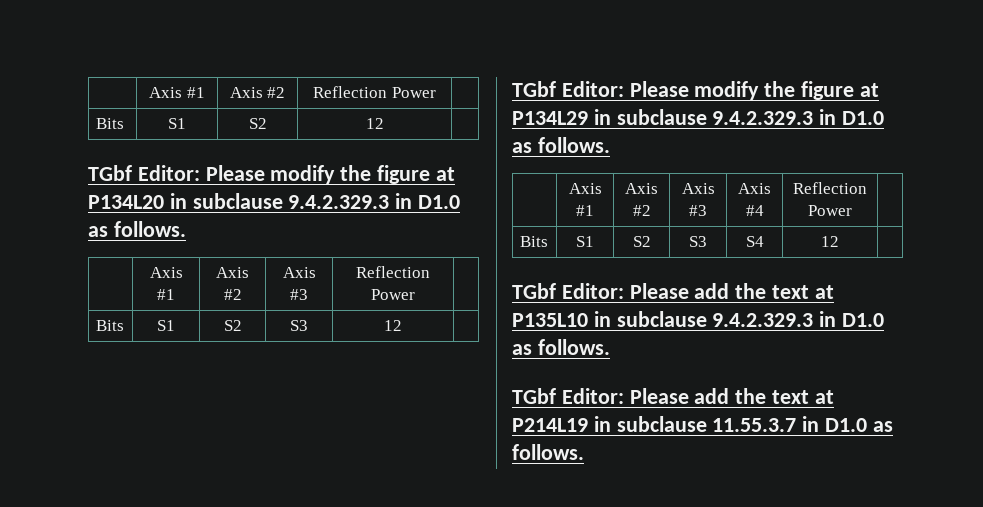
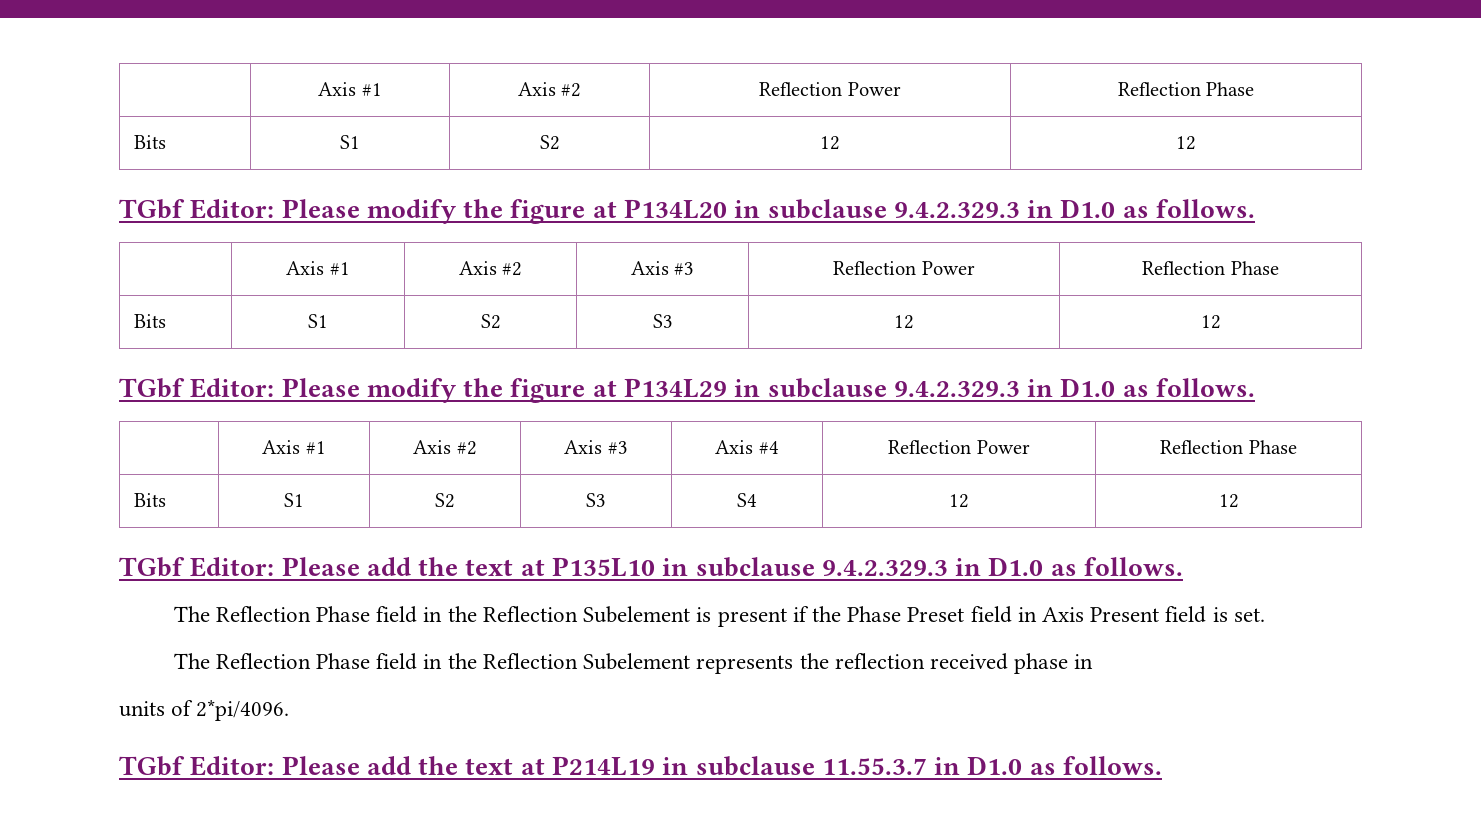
(436, 92) none -> [1117,82,1255,96] Reflection Phase
(384, 123) none -> [1176,136,1196,150] 12
(415, 294) none -> [1142,261,1279,275] Reflection Phase
(402, 325) none -> [1200,315,1221,329] 12
(852, 210) none -> [1160,440,1297,454] Reflection Phase
(839, 241) none -> [1218,494,1239,508] 12
(610, 347) none -> [173,606,1265,627] [173,653,1094,674] [119,699,290,721] // The Reflection Phase field in the Reflection Subelement is present if the Phase Preset field in Axis Present field is set. // The Reflection Phase field in the Reflection Subelement represents the reflection received phase in // units of 2*pi/4096.

